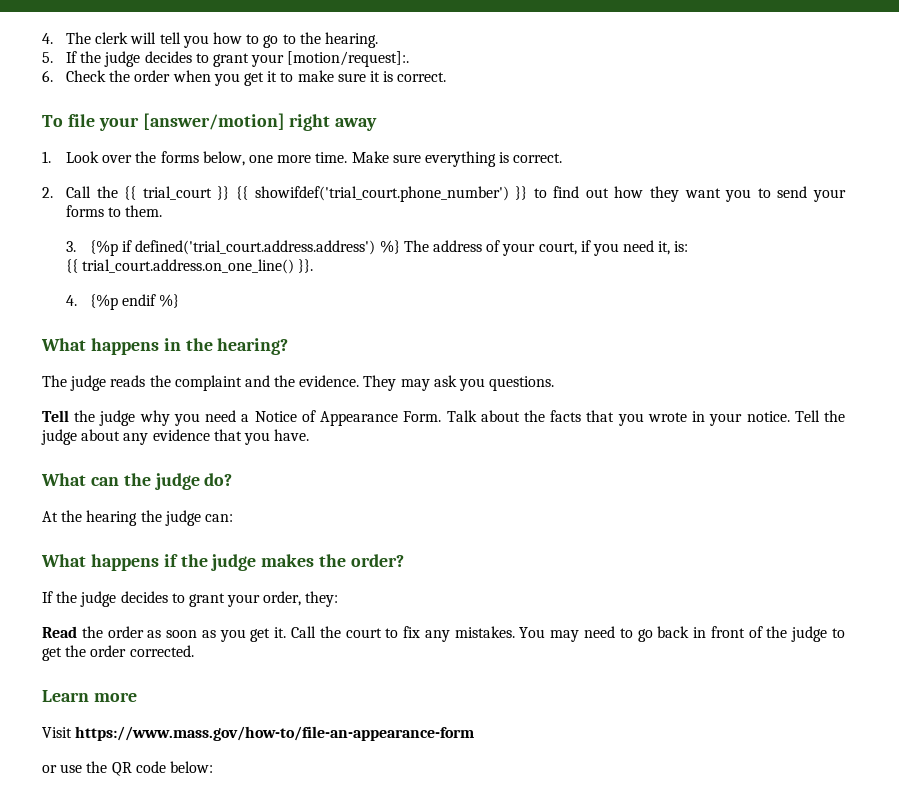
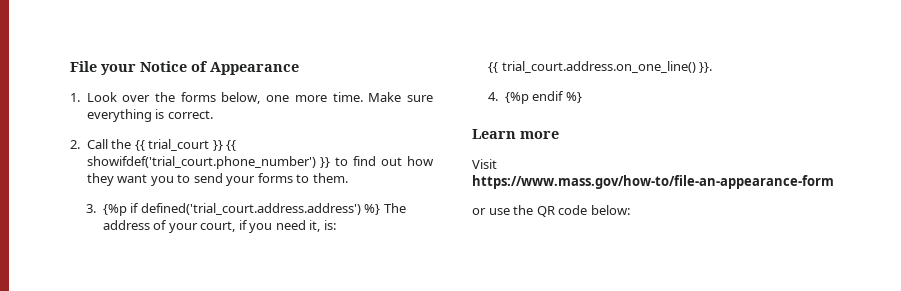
[42,32,378,48] [42,51,410,67] [42,70,447,86] [42,113,378,131] 4. The clerk will tell you how to go to the hearing. // 5. If the judge decides to grant your [motion/request]:. // 6. Check the order when you get it to make sure it is correct. // To file your [answer/motion] right away -> [70,61,299,75] File your Notice of Appearance
[41,338,289,355] [42,375,555,391] [42,410,846,426] [41,429,310,445] [41,473,233,490] [42,510,233,526] [41,554,405,571] [42,591,339,607] [42,626,846,642] [42,645,194,661] // What happens in the hearing? // The judge reads the complaint and the evidence. They may ask you questions. // Tell the judge why you need a Notice of Appearance Form. Talk about the facts that you wrote in your notice. Tell the judge about any evidence that you have. // What can the judge do? // At the hearing the judge can: // What happens if the judge makes the order? // If the judge decides to grant your order, they: // Read the order as soon as you get it. Call the court to fix any mistakes. You may need to go back in front of the judge to get the order corrected. -> (582, 97) none

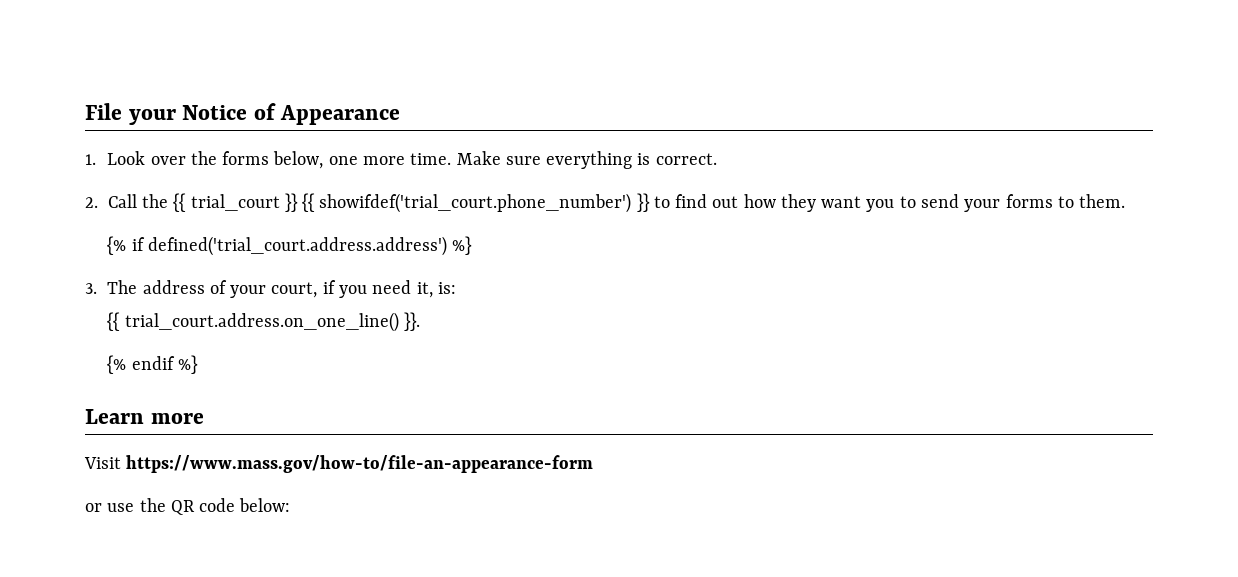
[86,204,127,216] 3. {%p -> [107,236,127,255] {%
(381, 209) none -> [85,283,97,294] // 3.
[488,92,529,104] 4. {%p -> [107,355,127,374] {%

